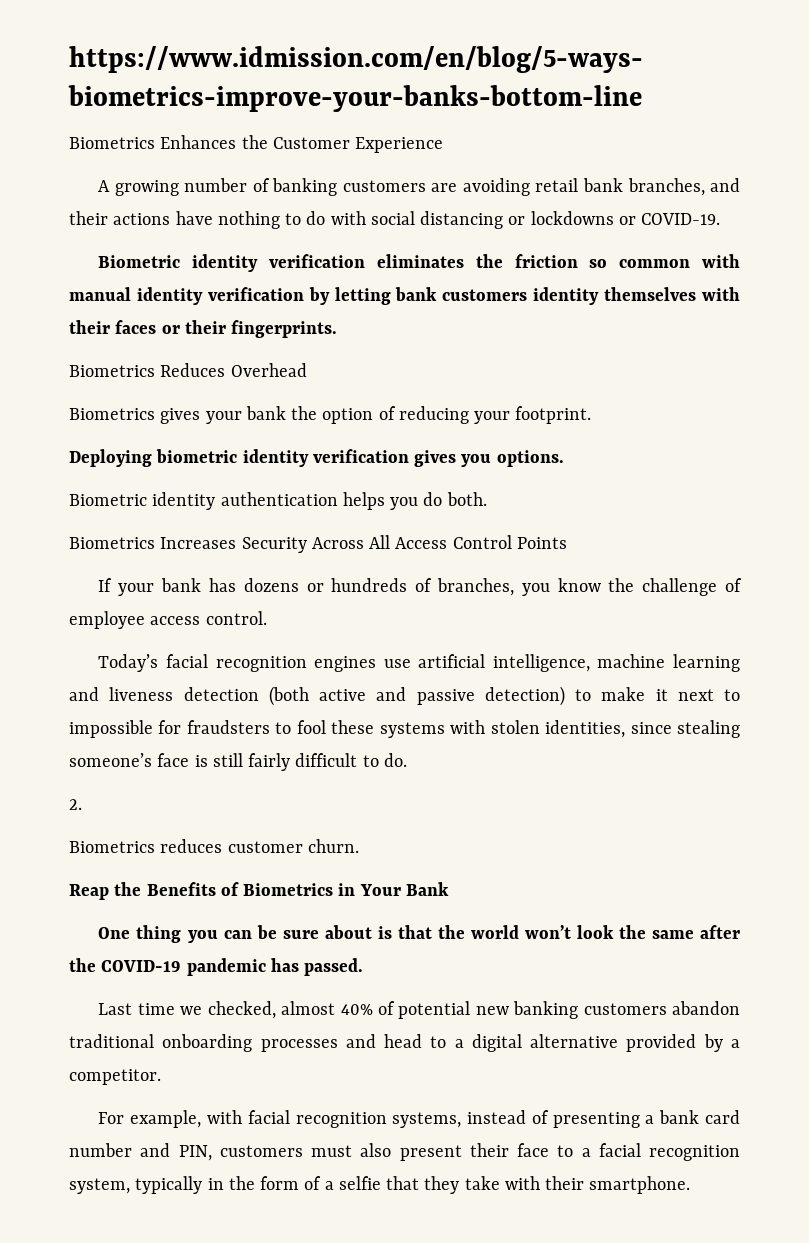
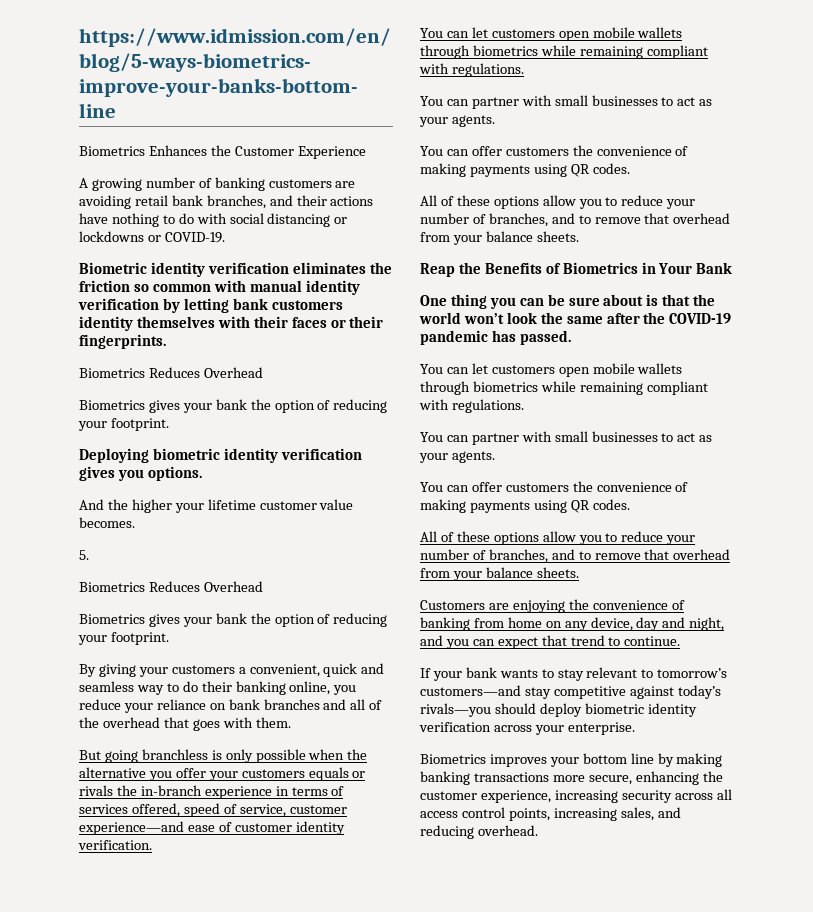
[69,492,487,510] [69,535,567,553] [98,578,743,596] [69,611,267,629] [98,654,741,672] [69,686,740,706] [69,720,740,738] [69,753,407,771] [69,799,82,810] [69,839,359,853] Biometric identity authentication helps you do both. // Biometrics Increases Security Across All Access Control Points // If your bank has dozens or hundreds of branches, you know the challenge of employee access control. // Today’s facial recognition engines use artificial intelligence, machine learning and liveness detection (both active and passive detection) to make it next to impossible for fraudsters to fool these systems with stolen identities, since stealing someone’s face is still fairly difficult to do. // 2. // Biometrics reduces customer churn. -> [79,499,354,513] [79,517,135,528] [79,550,89,560] [79,581,263,592] [79,613,388,627] [78,632,169,645] [79,663,385,677] [79,681,357,695] [79,699,383,713] [79,717,291,731] [79,749,368,763] [79,767,366,781] [79,785,345,799] [79,803,347,817] [79,821,345,835] [78,840,152,850] [420,27,683,41] [420,45,708,59] [419,63,524,77] [420,95,713,109] [419,115,495,127] [420,145,689,156] [420,163,630,177] [420,195,696,209] [420,213,731,227] [420,231,579,245] And the higher your lifetime customer value becomes. // 5. // Biometrics Reduces Overhead // Biometrics gives your bank the option of reducing your footprint. // By giving your customers a convenient, quick and seamless way to do their banking online, you reduce your reliance on bank branches and all of the overhead that goes with them. // But going branchless is only possible when the alternative you offer your customers equals or rivals the in-branch experience in terms of services offered, speed of service, customer experience—and ease of customer identity verification. // You can let customers open mobile wallets through biometrics while remaining compliant with regulations. // You can partner with small businesses to act as your agents. // You can offer customers the convenience of making payments using QR codes. // All of these options allow you to reduce your number of branches, and to remove that overhead from your balance sheets.
[98,1001,741,1019] [69,1034,740,1052] [69,1069,161,1085] [98,1110,741,1128] [69,1143,740,1161] [69,1176,691,1194] Last time we checked, almost 40% of potential new banking customers abandon traditional onboarding processes and head to a digital alternative provided by a competitor. // For example, with facial recognition systems, instead of presenting a bank card number and PIN, customers must also present their face to a facial recognition system, typically in the form of a selfie that they take with their smartphone. -> [420,363,683,377] [420,381,708,395] [419,399,524,413] [420,431,713,445] [419,451,495,463] [420,481,689,492] [420,499,630,513] [420,531,696,545] [420,549,731,563] [420,567,579,581] [420,599,685,613] [420,617,725,631] [420,635,681,649] [420,667,728,681] [420,685,721,699] [420,703,697,717] [419,722,635,735] [420,753,723,767] [420,771,723,785] [420,789,732,803] [420,807,681,821] [420,825,538,839] You can let customers open mobile wallets through biometrics while remaining compliant with regulations. // You can partner with small businesses to act as your agents. // You can offer customers the convenience of making payments using QR codes. // All of these options allow you to reduce your number of branches, and to remove that overhead from your balance sheets. // Customers are enjoying the convenience of banking from home on any device, day and night, and you can expect that trend to continue. // If your bank wants to stay relevant to tomorrow’s customers—and stay competitive against today’s rivals—you should deploy biometric identity verification across your enterprise. // Biometrics improves your bottom line by making banking transactions more secure, enhancing the customer experience, increasing security across all access control points, increasing sales, and reducing overhead.

